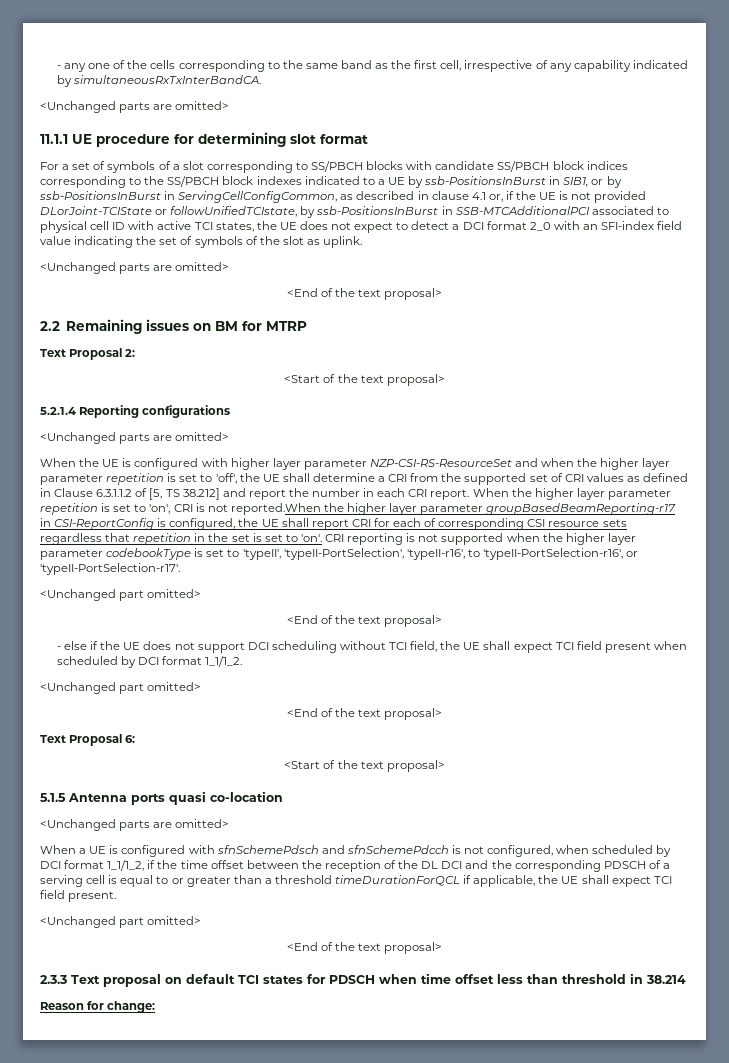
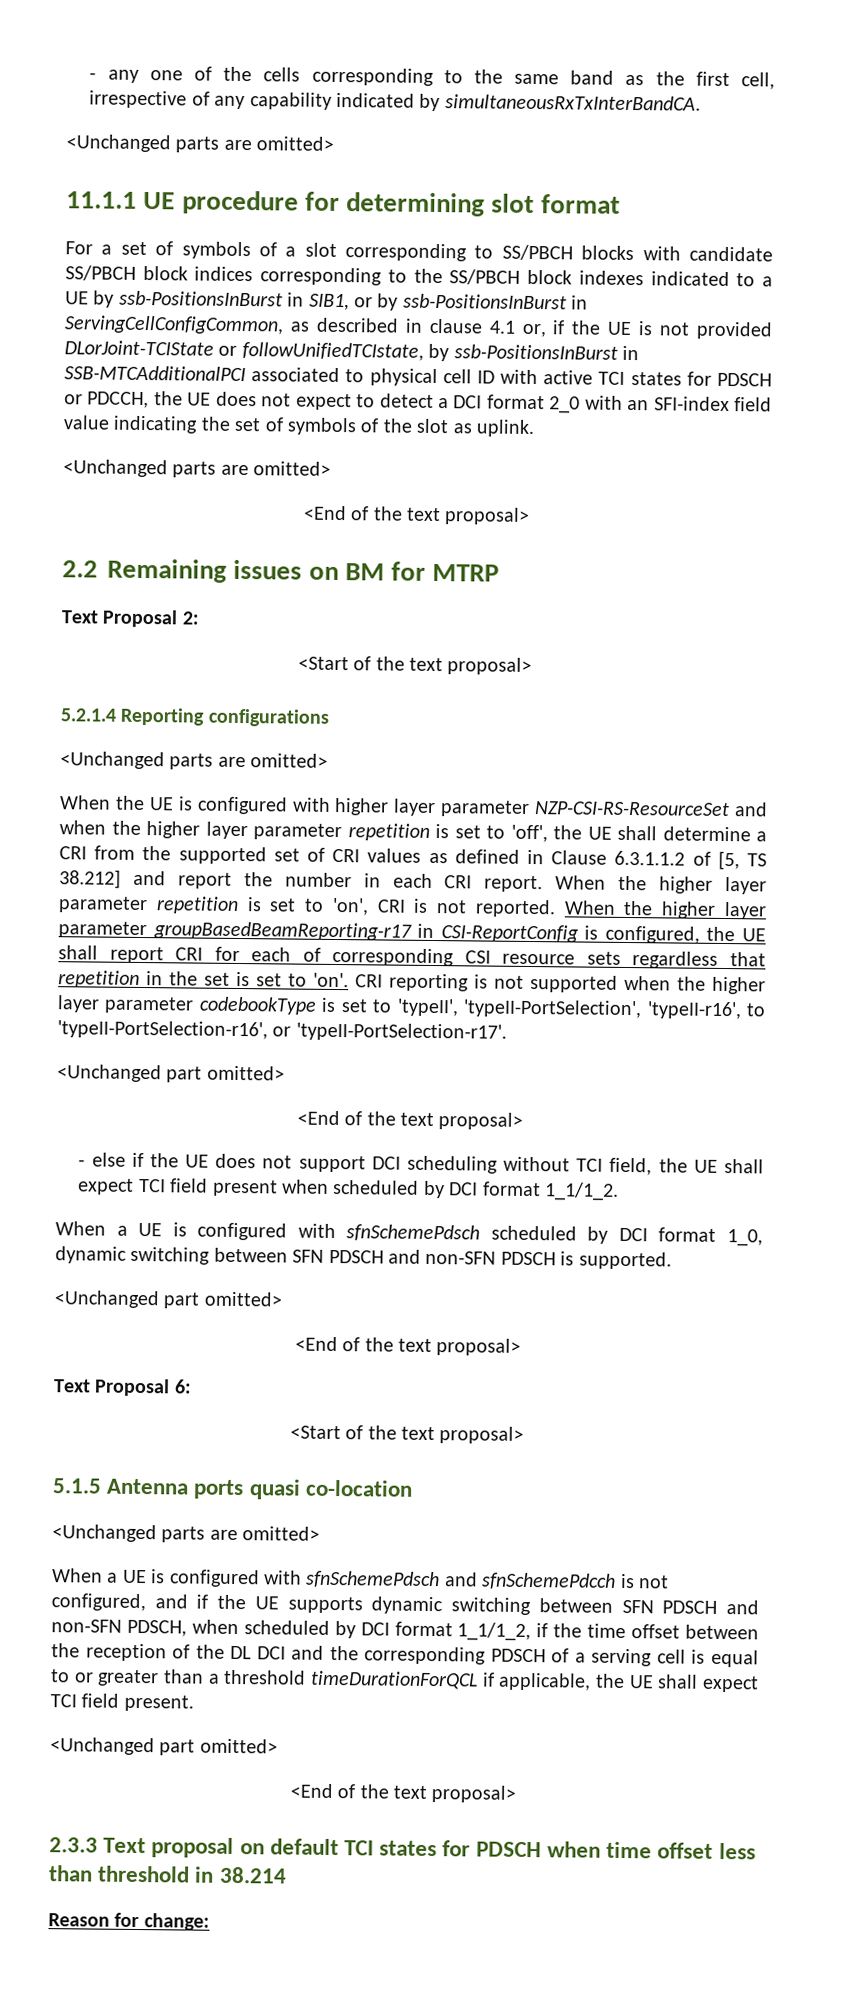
[215,222,254,232] states, -> [630,371,772,387] [64,391,150,409] states for PDSCH or PDCCH,
[230,503,321,515] reported.When -> [474,899,616,918] reported. When
(243, 661) none -> [55,1221,763,1247] [55,1246,672,1270] // When a UE is configured with sfnSchemePdsch scheduled by DCI format 1_0, dynamic switching between SFN PDSCH and non-SFN PDSCH is supported.
(554, 851) none -> [154,1594,760,1616] [51,1619,187,1637] and if the UE supports dynamic switching between SFN PDSCH and non-SFN PDSCH,

